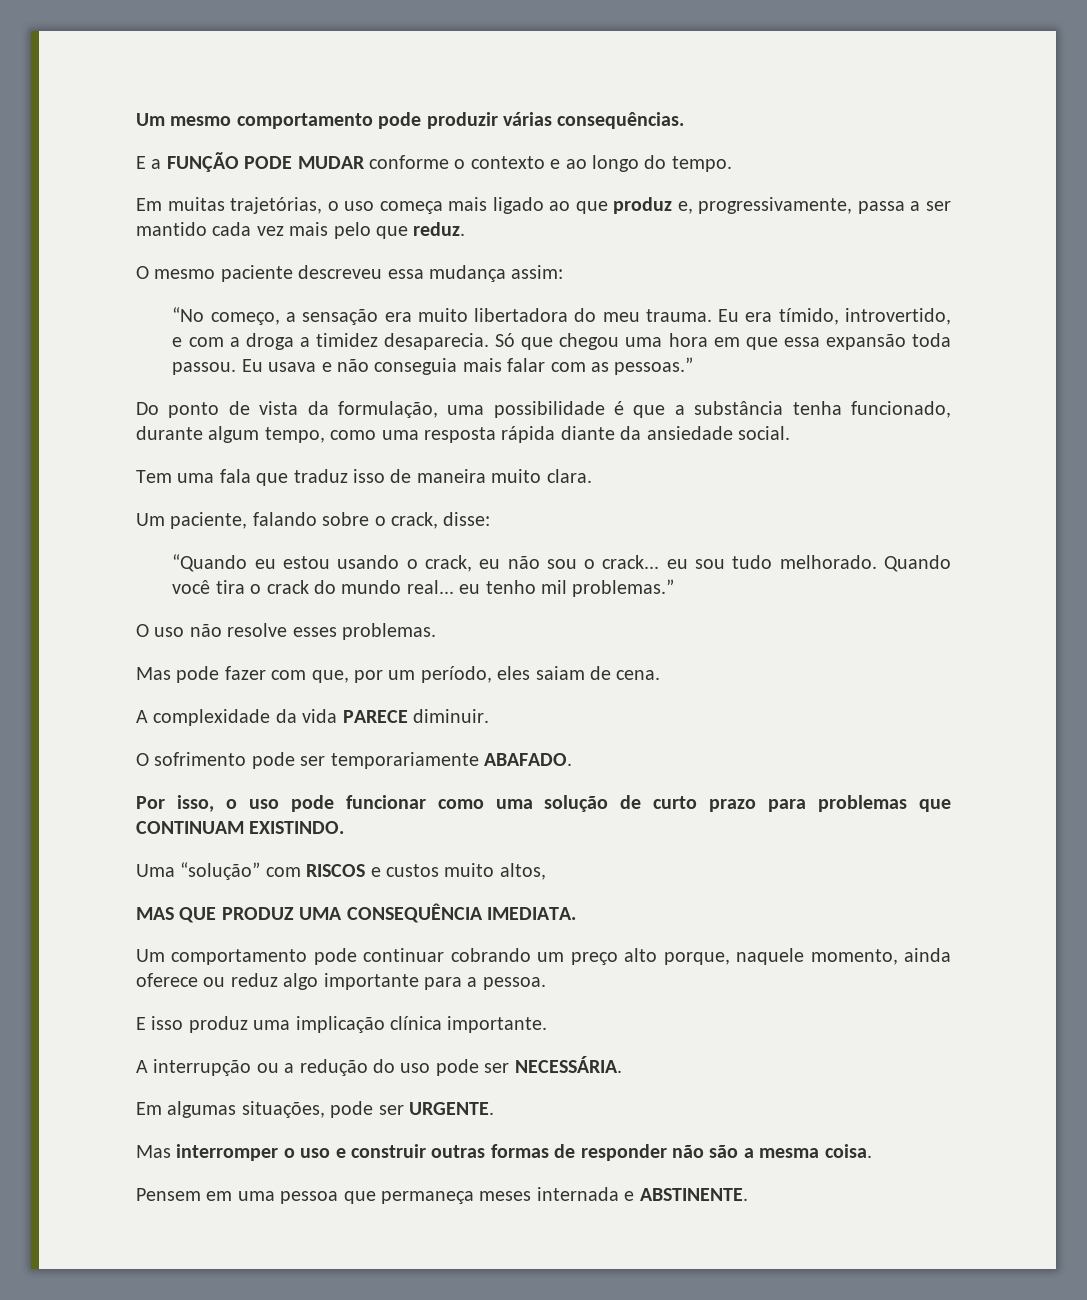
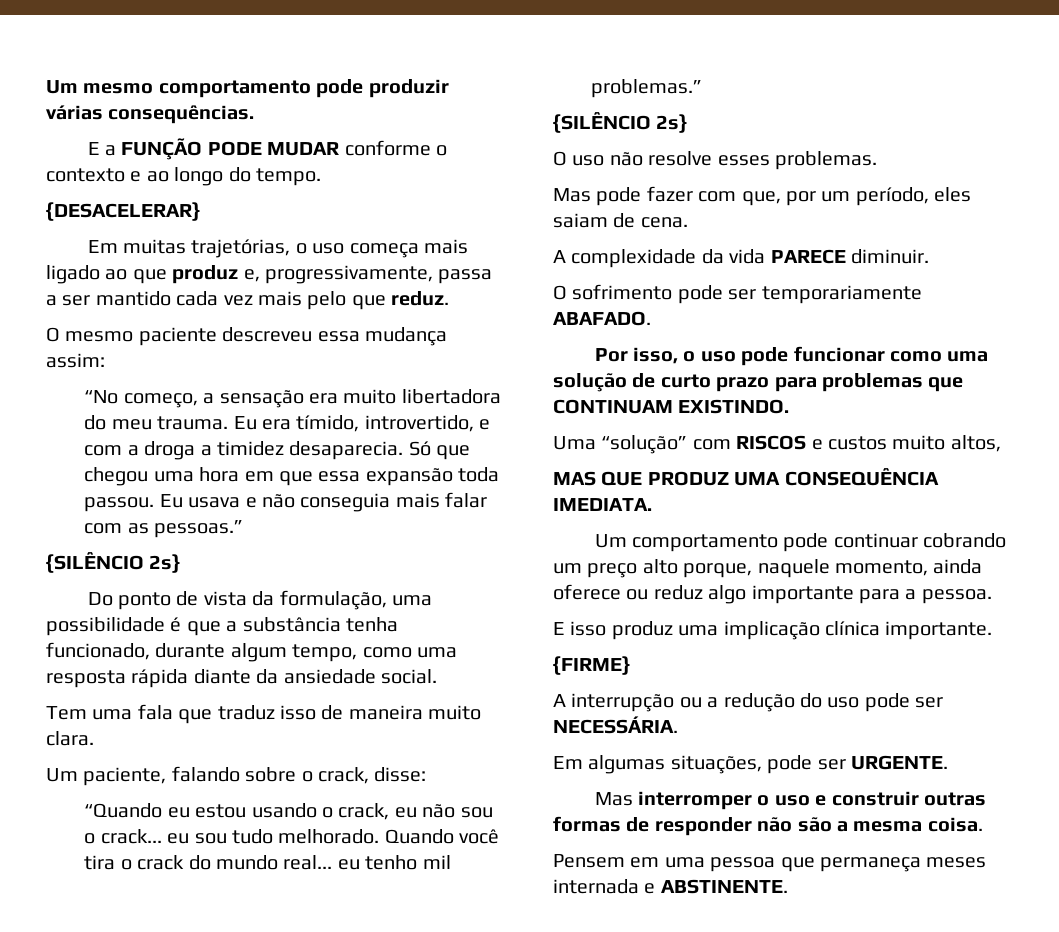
(732, 164) none -> [46,202,200,221] // {DESACELERAR}
(694, 366) none -> [46,552,181,573] // {SILÊNCIO 2s}
(675, 588) none -> [553,112,688,133] // {SILÊNCIO 2s}
(548, 1024) none -> [553,656,630,675] // {FIRME}

